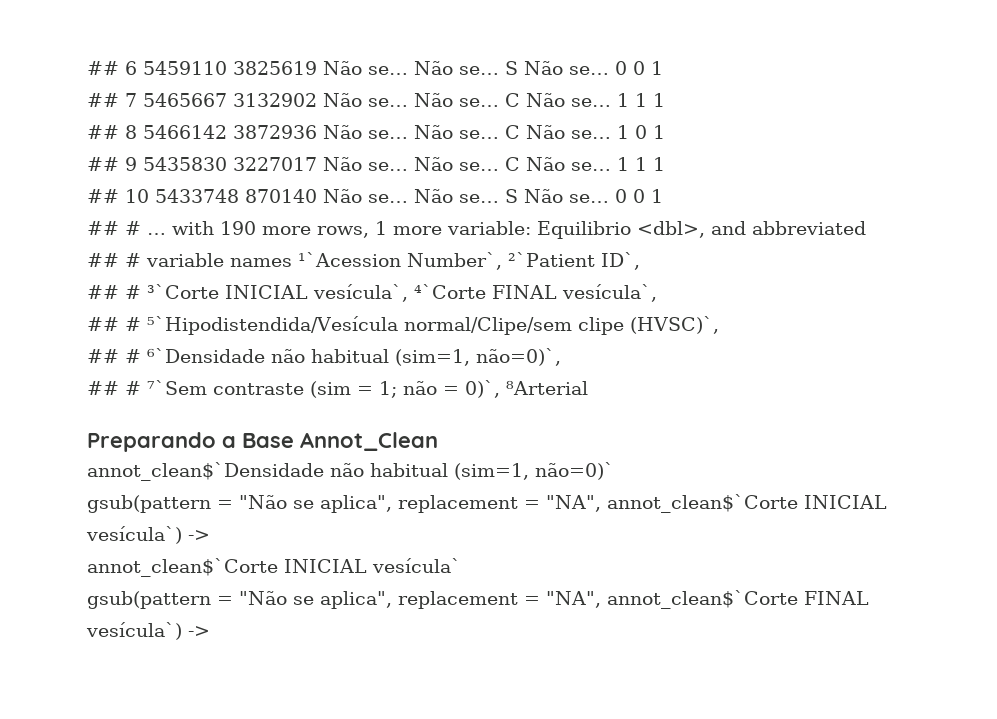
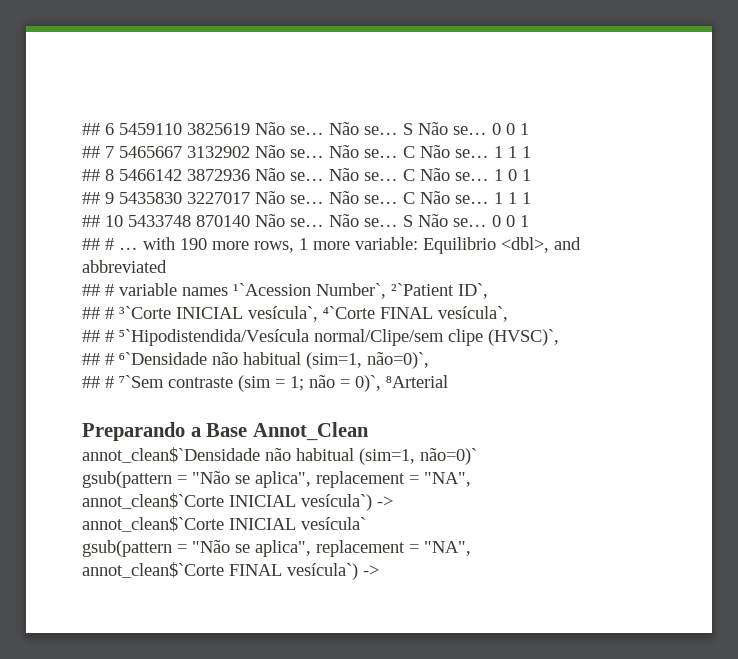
(601, 503) none -> (471, 479) //
(601, 599) none -> (471, 548) //

